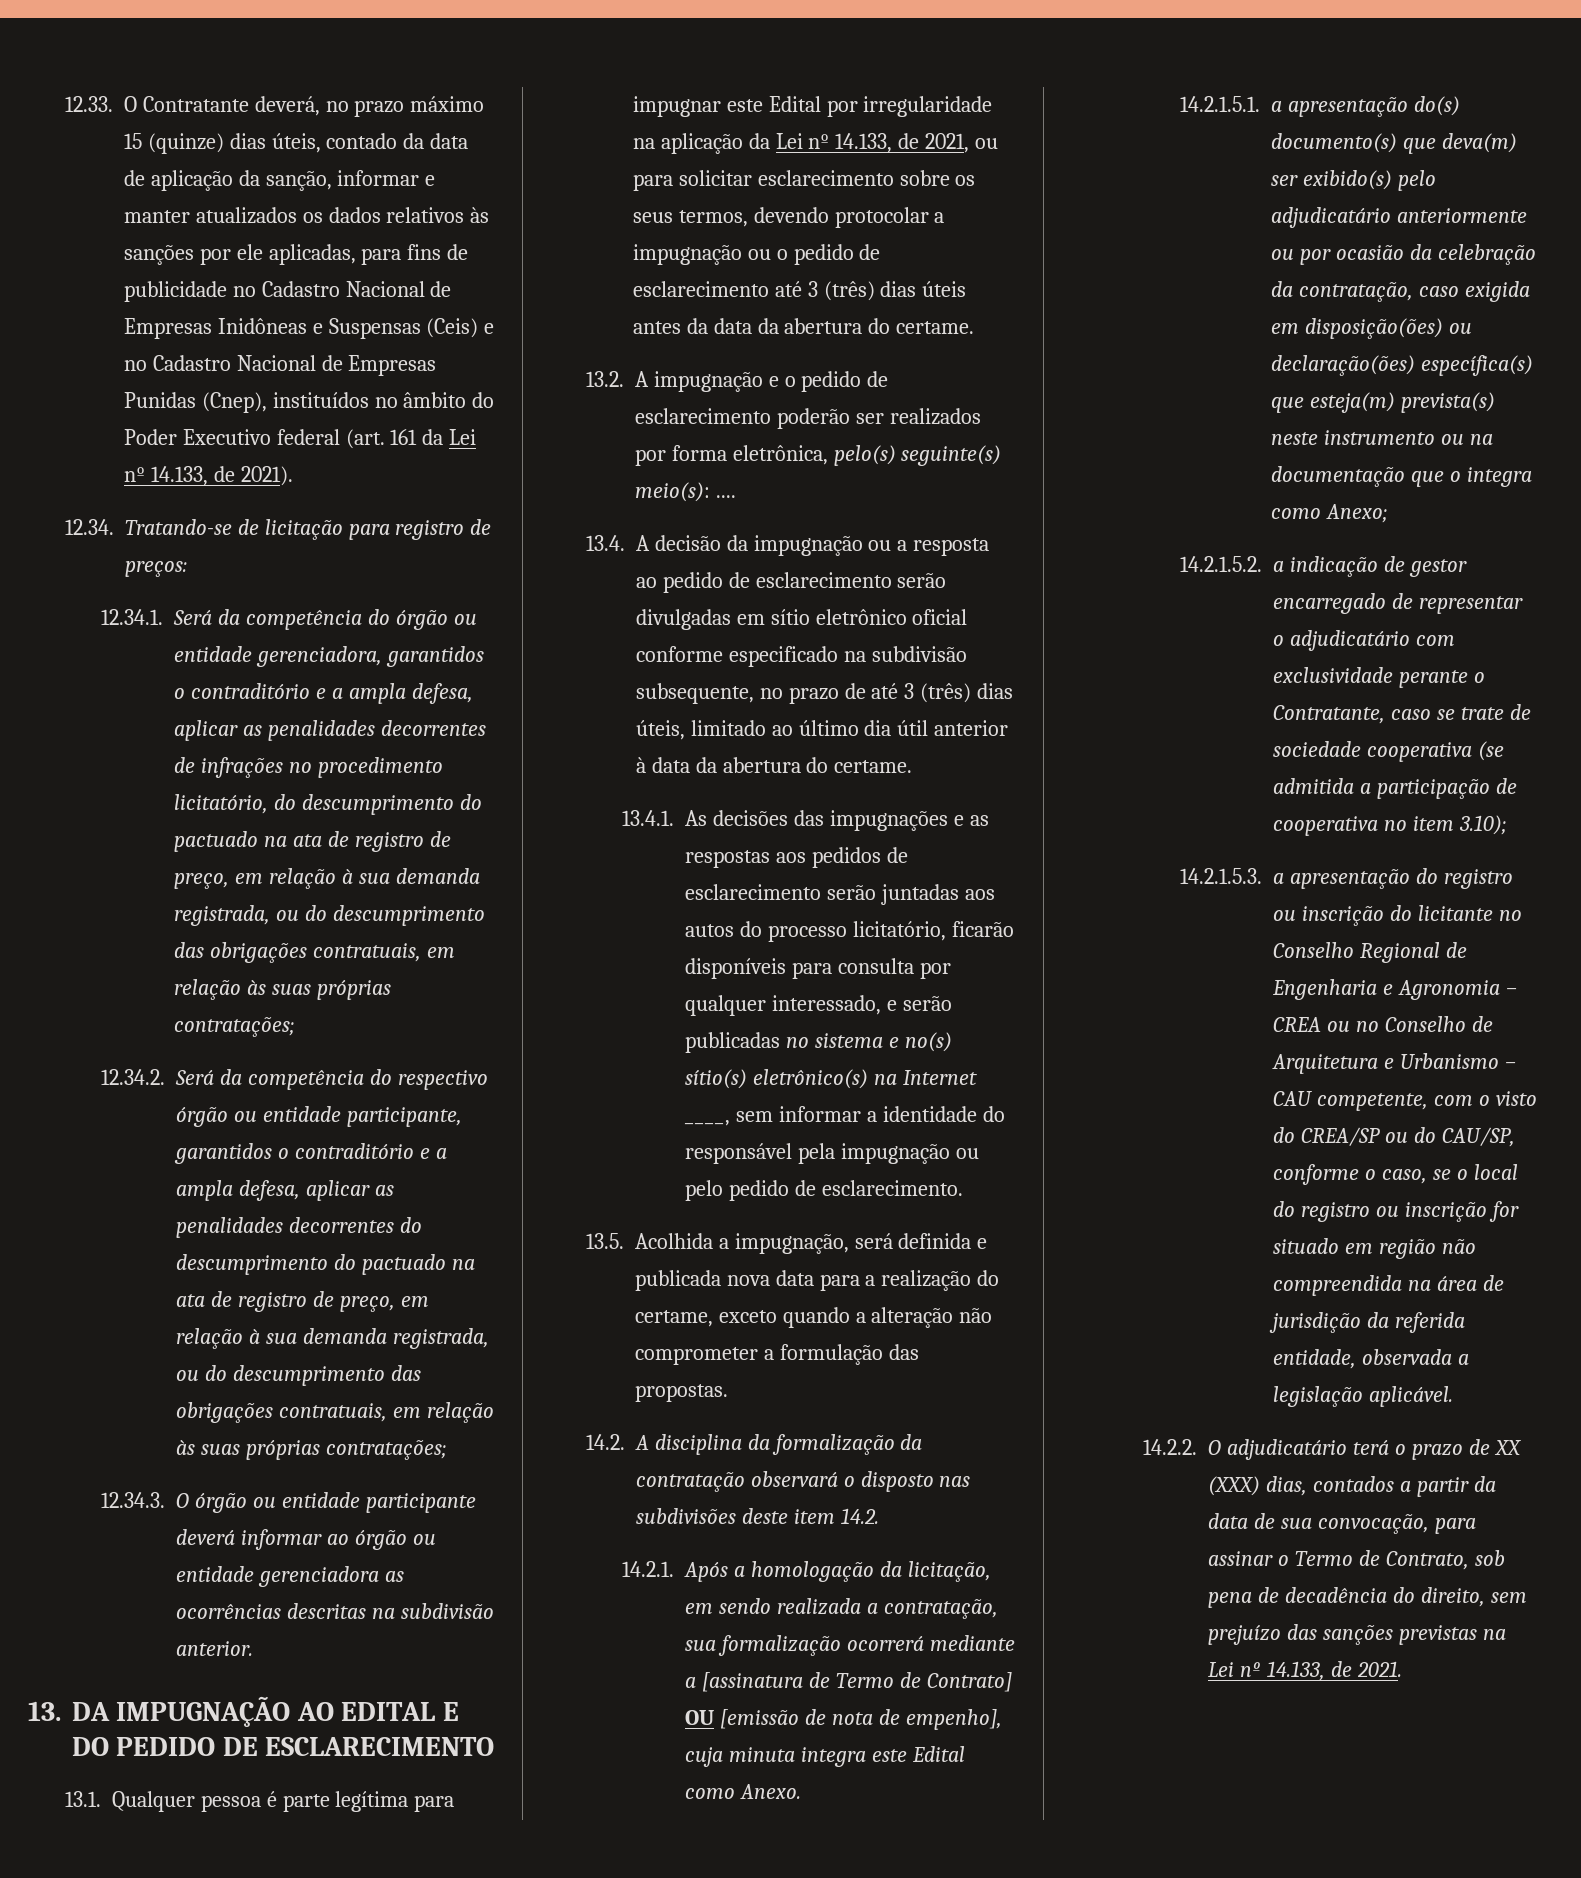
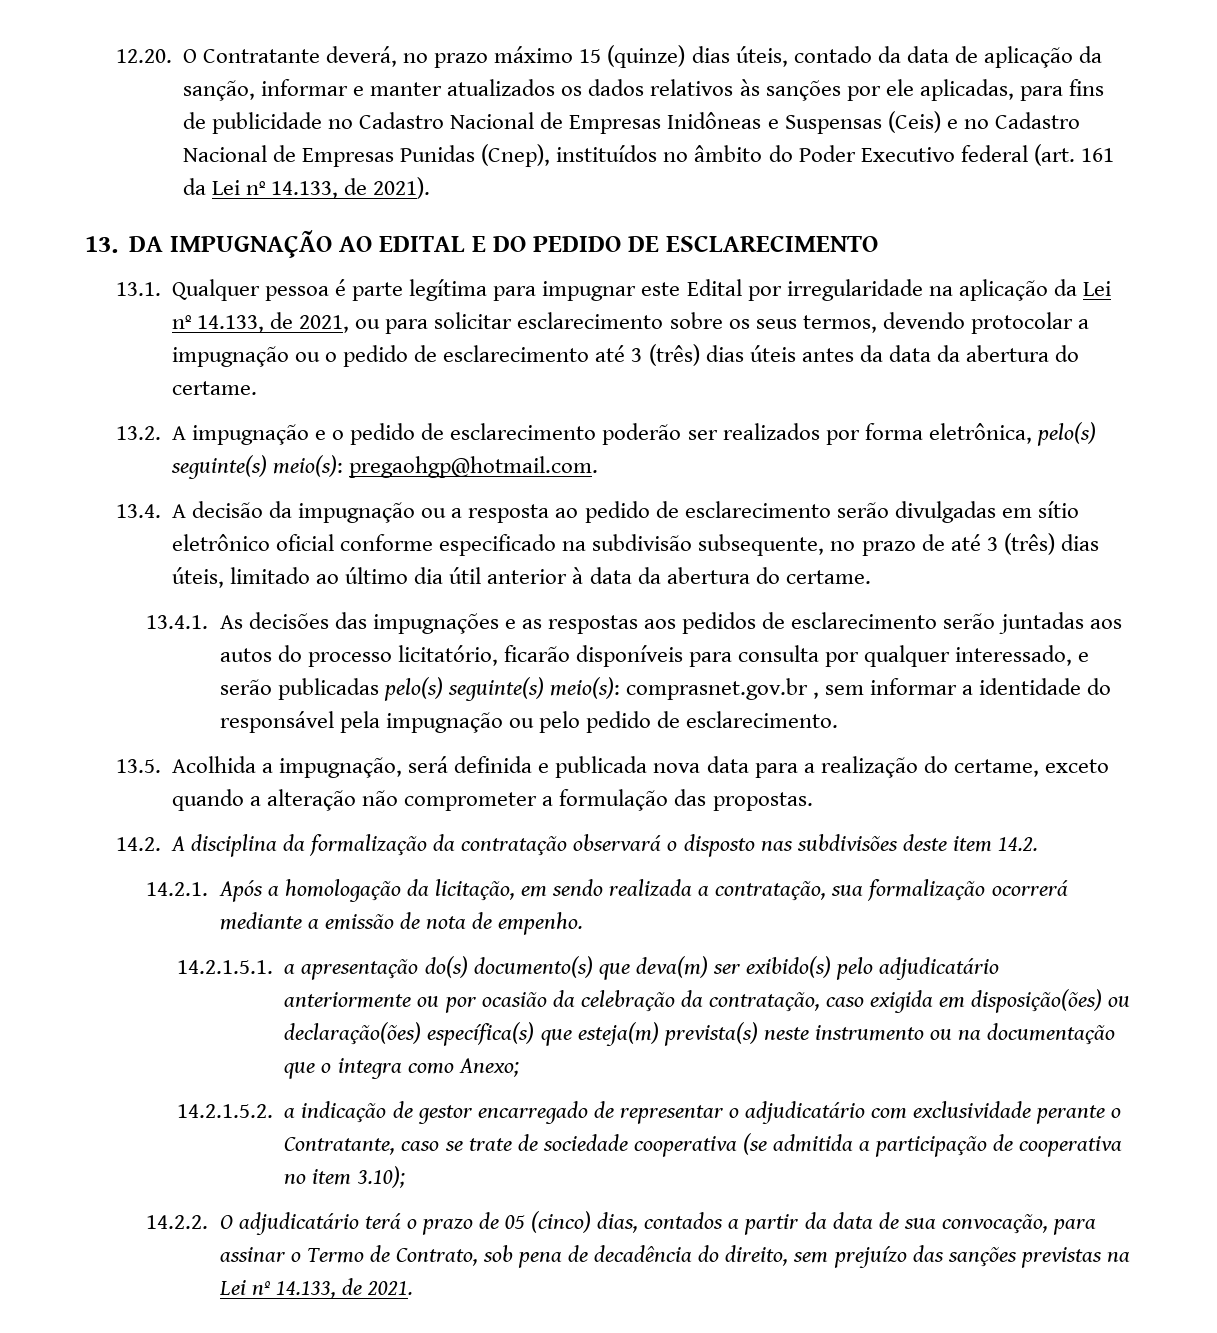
[64,96,113,112] 12.33. -> [115,49,172,63] 12.20.
[64,519,492,540] [124,561,187,577] [101,609,478,630] [174,646,485,667] [174,683,474,704] [174,720,487,741] [174,757,444,778] [174,794,483,815] [174,831,452,852] [174,868,481,889] [174,905,486,926] [174,942,456,963] [174,979,392,1000] [174,1016,296,1037] [101,1069,489,1090] [176,1106,463,1127] [174,1143,448,1164] [176,1180,395,1201] [176,1217,423,1238] [176,1254,476,1275] [176,1291,430,1312] [176,1328,490,1349] [176,1365,422,1386] [176,1402,495,1423] [176,1439,448,1460] [101,1492,477,1513] [176,1529,437,1550] [176,1566,405,1587] [176,1603,495,1619] [176,1641,254,1656] // 12.34. Tratando-se de licitação para registro de preços: // 12.34.1. Será da competência do órgão ou entidade gerenciadora, garantidos o contraditório e a ampla defesa, aplicar as penalidades decorrentes de infrações no procedimento licitatório, do descumprimento do pactuado na ata de registro de preço, em relação à sua demanda registrada, ou do descumprimento das obrigações contratuais, em relação às suas próprias contratações; // 12.34.2. Será da competência do respectivo órgão ou entidade participante, garantidos o contraditório e a ampla defesa, aplicar as penalidades decorrentes do descumprimento do pactuado na ata de registro de preço, em relação à sua demanda registrada, ou do descumprimento das obrigações contratuais, em relação às suas próprias contratações; // 12.34.3. O órgão ou entidade participante deverá informar ao órgão ou entidade gerenciadora as ocorrências descritas na subdivisão anterior. -> (431, 188) none
[715,495,736,498] .... -> [349,456,599,478] pregaohgp@hotmail.com.
[786,1032,953,1052] [685,1069,978,1089] [684,1120,731,1126] no sistema e no(s) sítio(s) eletrônico(s) na Internet ____, -> [383,677,820,701] pelo(s) seguinte(s) meio(s): comprasnet.gov.br ,
[702,1672,1013,1692] [685,1709,1003,1730] [685,1746,966,1767] [685,1784,802,1799] [assinatura de Termo de Contrato] OU [emissão de nota de empenho], cuja minuta integra este Edital como Anexo. -> [324,912,584,935] emissão de nota de empenho.
[1180,868,1513,889] [1273,905,1522,926] [1273,942,1468,963] [1272,979,1517,1000] [1273,1016,1493,1032] [1272,1053,1516,1074] [1273,1091,1537,1111] [1273,1127,1515,1147] [1273,1164,1518,1185] [1273,1201,1519,1222] [1273,1238,1476,1259] [1273,1275,1504,1296] [1269,1312,1466,1333] [1273,1349,1470,1369] [1273,1386,1454,1407] // 14.2.1.5.3. a apresentação do registro ou inscrição do licitante no Conselho Regional de Engenharia e Agronomia – CREA ou no Conselho de Arquitetura e Urbanismo – CAU competente, com o visto do CREA/SP ou do CAU/SP, conforme o caso, se o local do registro ou inscrição for situado em região não compreendida na área de jurisdição da referida entidade, observada a legislação aplicável. -> (405, 1177) none
[1494,1440,1522,1455] [1208,1476,1261,1496] XX (XXX) -> [505,1211,592,1233] 05 (cinco)

